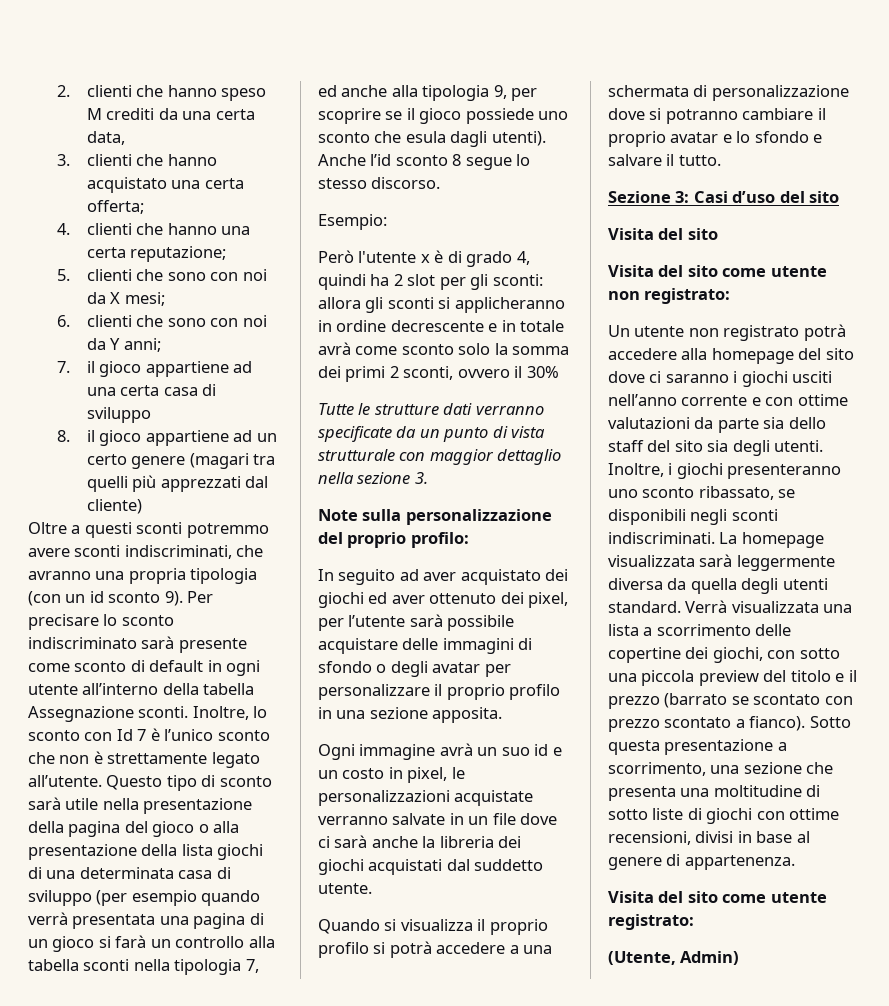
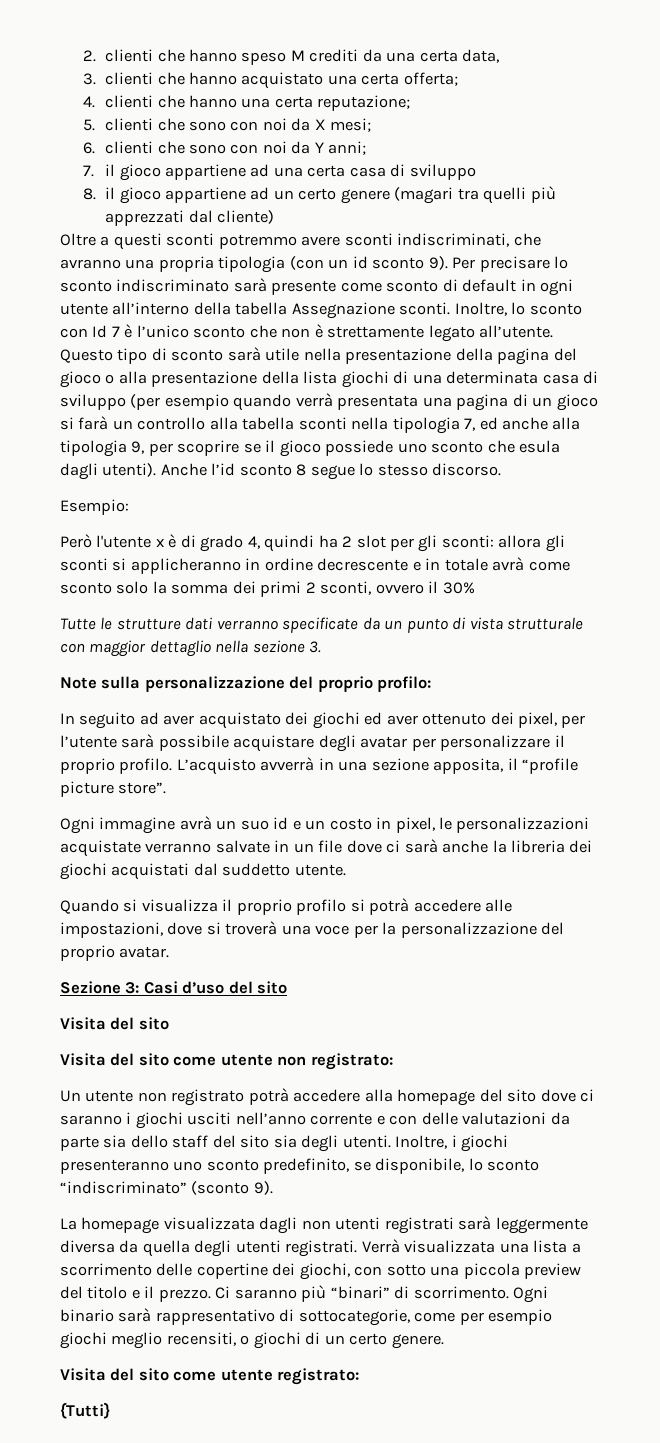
[402,638,533,654] [318,661,387,673] delle immagini di sfondo o -> (315, 743) none
[509,684,561,700] [318,707,503,723] profilo in una sezione apposita. -> [119,757,579,775] [60,781,167,797] profilo. L’acquisto avverrà in una sezione apposita, il “profile picture store”.
[509,945,553,954] [608,85,849,101] [608,108,826,124] [608,131,823,147] [608,154,721,166] a una schermata di personalizzazione dove si potranno cambiare il proprio avatar e lo sfondo e salvare il tutto. -> [485,899,513,912] [60,921,565,938] [60,945,170,961] alle impostazioni, dove si troverà una voce per la personalizzazione del proprio avatar.
[797,394,848,406] ottime -> [421,1112,458,1125] delle
[698,486,796,500] [608,509,778,525] [608,532,824,548] [608,555,695,567] ribassato, se disponibili negli sconti indiscriminati. La homepage visualizzata -> [263,1158,540,1174] [60,1181,273,1195] [60,1217,454,1234] predefinito, se disponibile, lo sconto “indiscriminato” (sconto 9). // La homepage visualizzata dagli non utenti registrati
[608,601,681,613] standard. -> [285,1240,358,1257] registrati.
[608,693,853,709] [608,716,851,732] [608,739,787,755] [608,762,834,776] [608,785,821,801] [608,808,840,824] [608,831,810,845] [608,854,795,870] prezzo (barrato se scontato con prezzo scontato a fianco). Sotto questa presentazione a scorrimento, una sezione che presenta una moltitudine di sotto liste di giochi con ottime recensioni, divisi in base al genere di appartenenza. -> [158,1285,549,1303] [60,1308,553,1326] [60,1332,444,1349] prezzo. Ci saranno più “binari” di scorrimento. Ogni binario sarà rappresentativo di sottocategorie, come per esempio giochi meglio recensiti, o giochi di un certo genere.
[608,951,740,965] (Utente, Admin) -> [60,1402,110,1419] {Tutti}

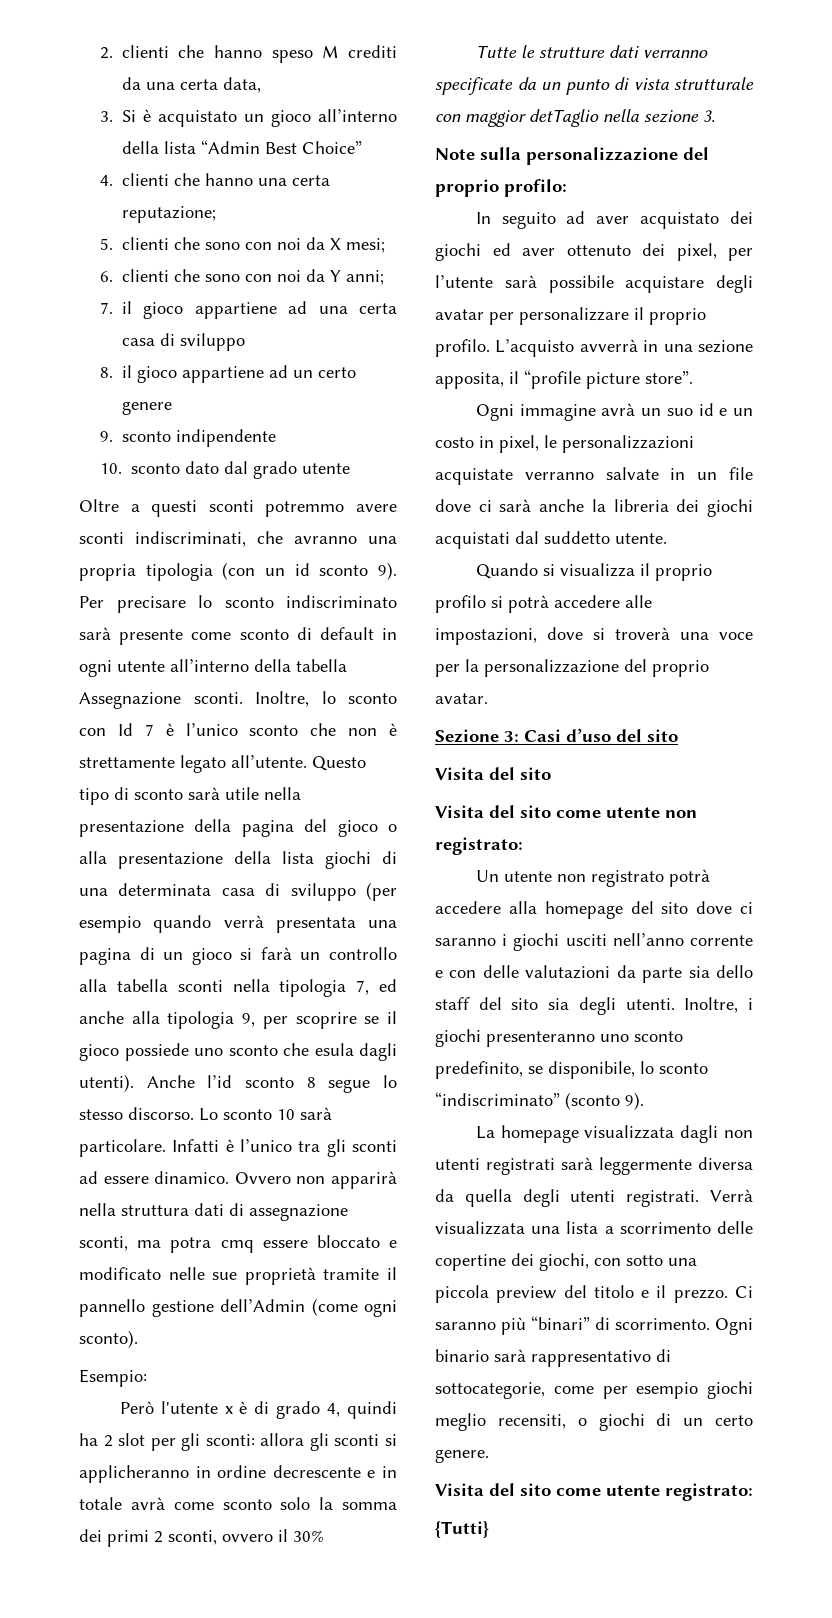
[105,72,458,89] clienti che hanno acquistato una certa offerta; -> [121,109,397,127] [121,140,362,154] Si è acquistato un gioco all’interno della lista “Admin Best Choice”
[394,186,556,204] [105,210,274,226] (magari tra quelli più apprezzati dal cliente) -> [99,429,276,447] [99,461,350,479] // 9. sconto indipendente // 10. sconto dato dal grado utente
(502, 469) none -> [199,1107,332,1121] [79,1139,397,1157] [79,1171,397,1189] [79,1203,348,1221] [79,1235,397,1253] [79,1267,397,1285] [79,1298,397,1317] [79,1330,138,1348] Lo sconto 10 sarà particolare. Infatti è l’unico tra gli sconti ad essere dinamico. Ovvero non apparirà nella struttura dati di assegnazione sconti, ma potra cmq essere bloccato e modificato nelle sue proprietà tramite il pannello gestione dell’Admin (come ogni sconto).
[149,640,211,657] dettaglio -> [529,109,599,127] detTaglio

